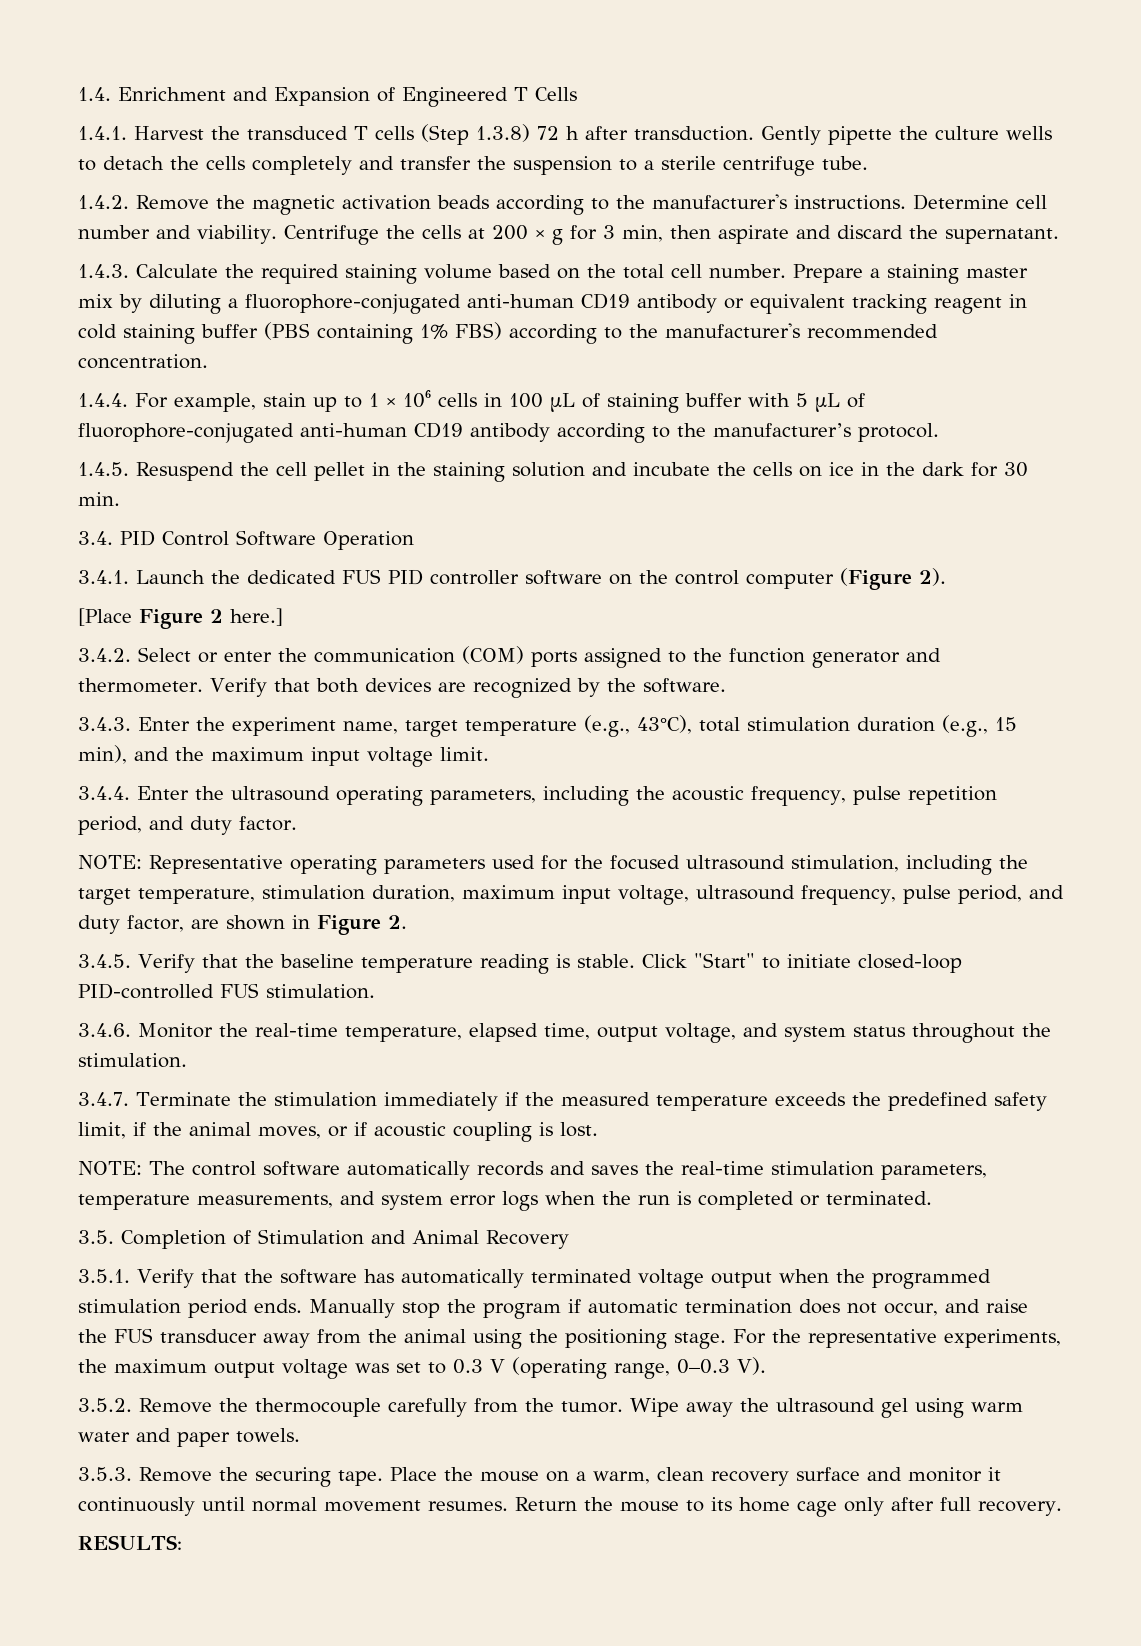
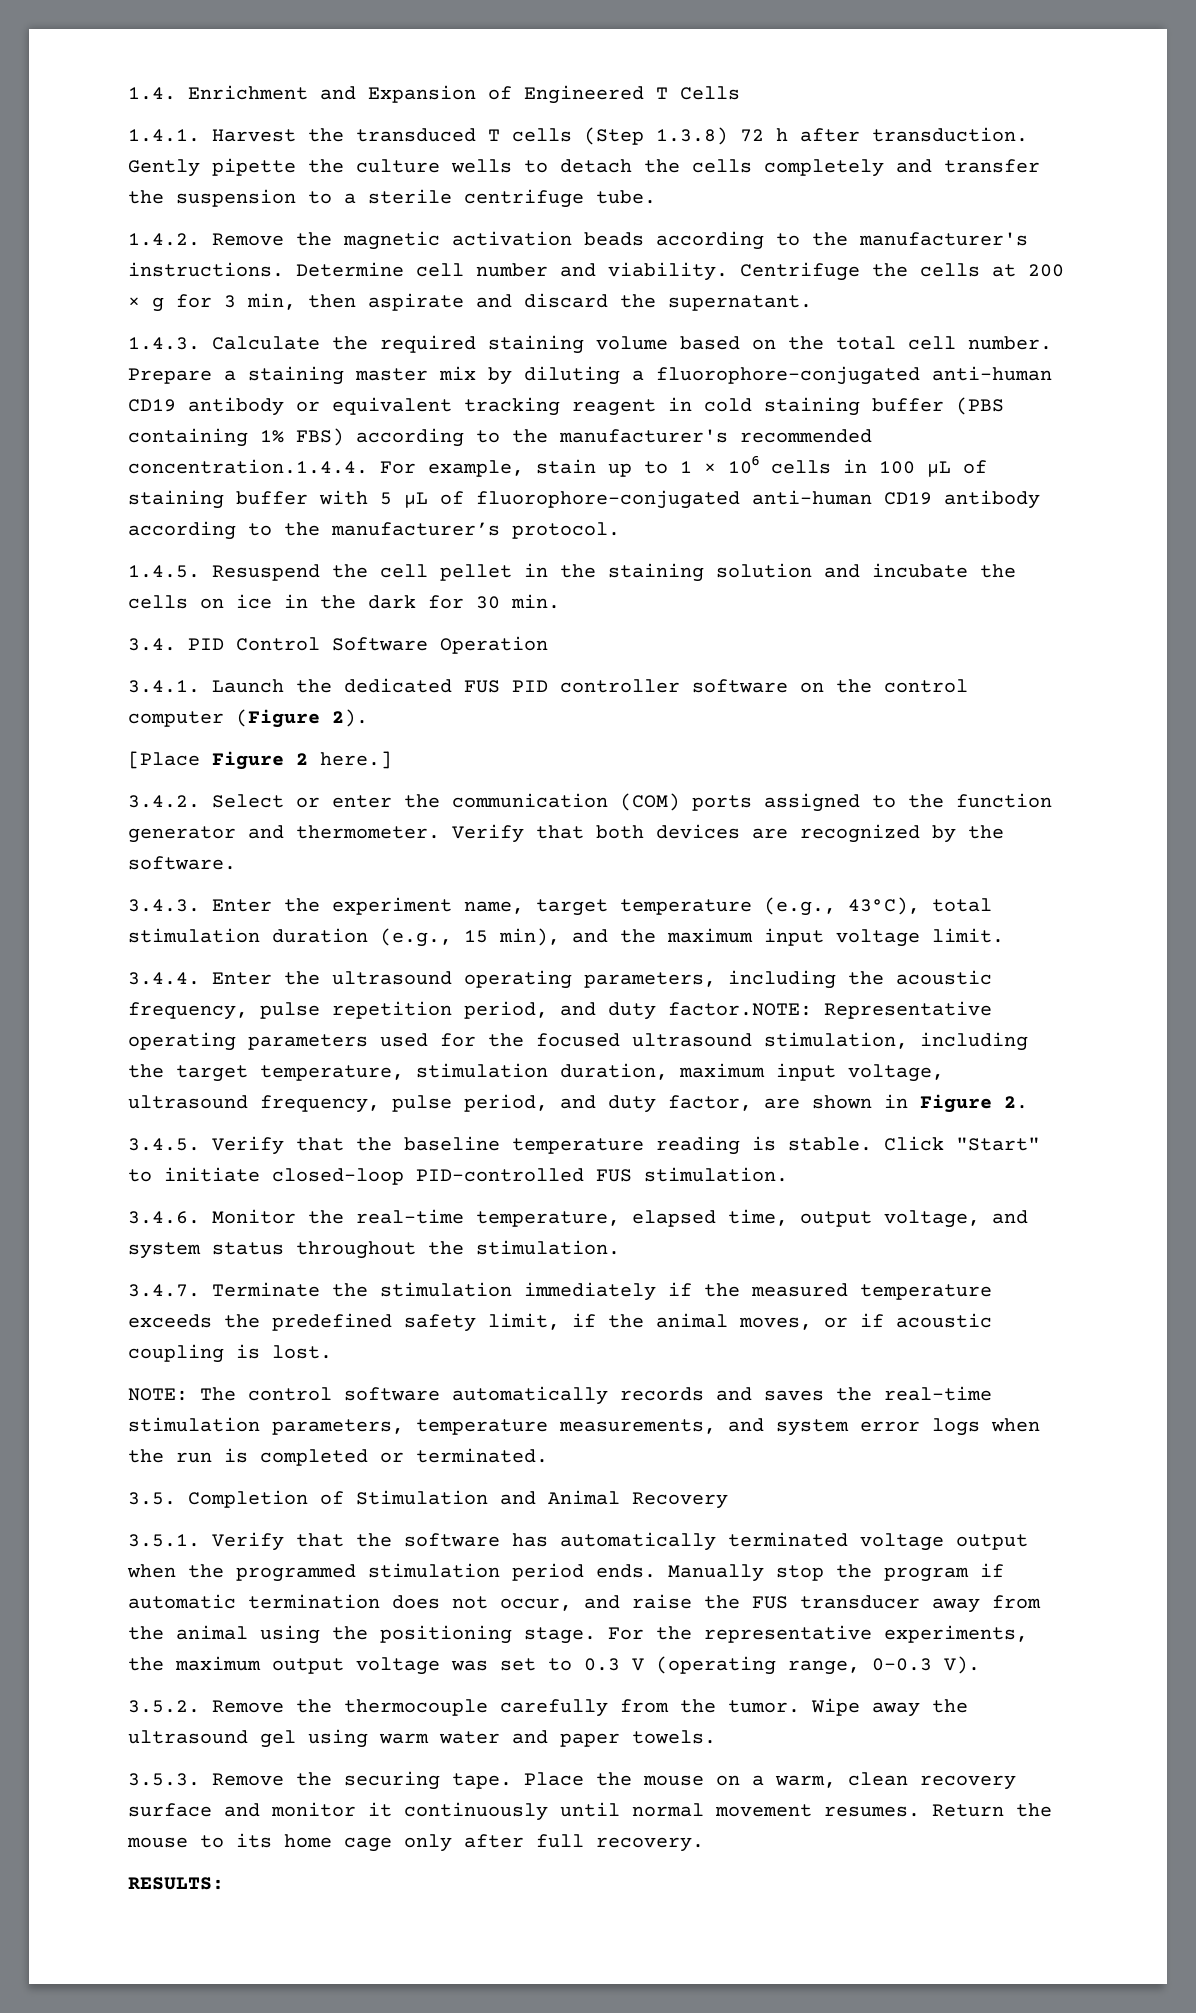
[78,354,208,369] [78,393,128,407] concentration. // 1.4.4. -> [128,459,368,474] concentration.1.4.4.
[239,816,297,831] [78,855,142,869] factor. // NOTE: -> [668,1002,812,1016] factor.NOTE:

